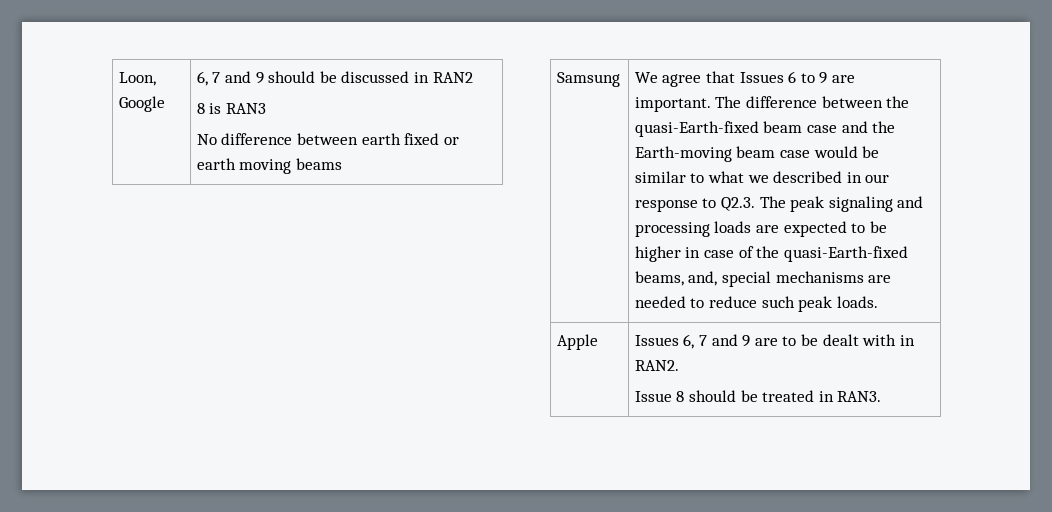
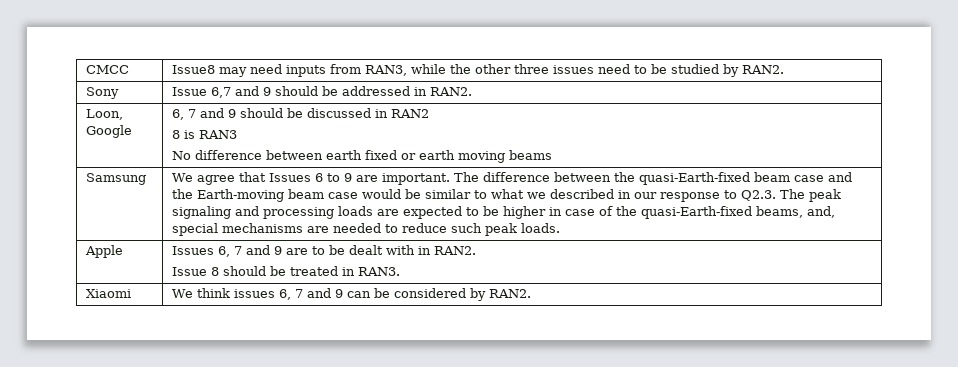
(118, 79) none -> [85,65,129,74] [171,64,784,77] [85,87,119,99] [171,86,472,98] CMCC | Issue8 may need inputs from RAN3, while the other three issues need to be studied by RAN2. // Sony | Issue 6,7 and 9 should be addressed in RAN2. //
(882, 396) none -> [85,289,131,298] [171,288,531,301] // Xiaomi | We think issues 6, 7 and 9 can be considered by RAN2.

